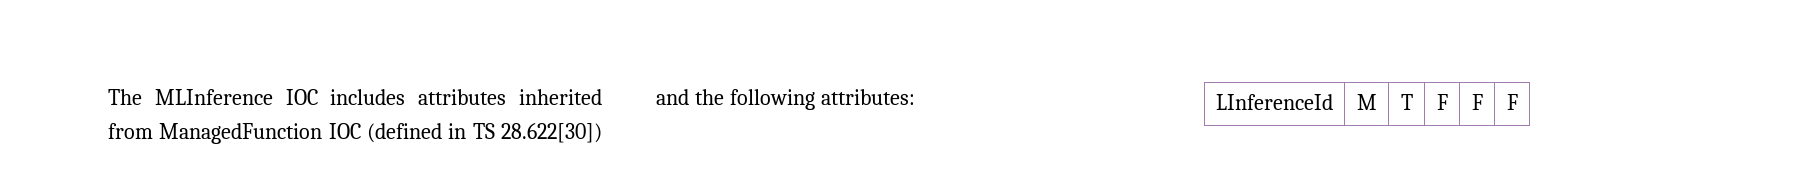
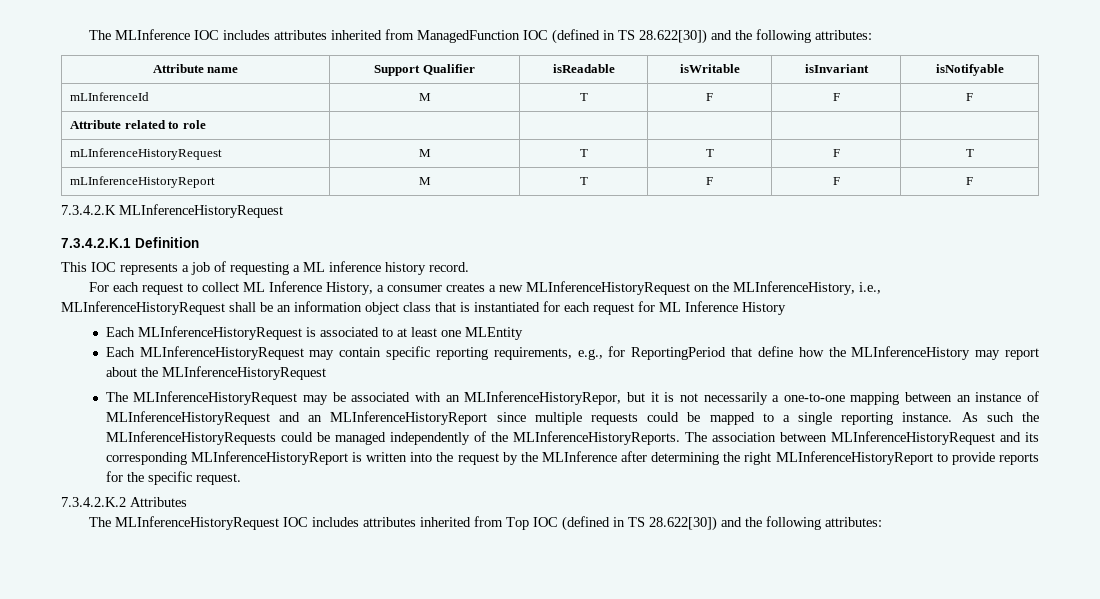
[1216,94,1333,110] [1356,94,1377,110] [1400,94,1413,110] [1436,94,1448,110] [1471,94,1483,110] [1506,94,1518,110] LInferenceId | M | T | F | F | F -> [152,64,239,73] [374,64,475,76] [552,64,615,73] [679,64,740,73] [804,64,869,73] [935,64,1004,76] [70,92,150,101] [418,93,431,101] [579,93,588,101] [706,93,713,101] [832,93,840,101] [966,93,973,101] [70,120,206,129] [70,148,223,160] [418,149,431,157] [579,149,588,157] [705,149,714,157] [832,149,840,157] [965,149,974,157] [70,176,216,188] [418,177,431,185] [579,177,588,185] [706,177,713,185] [832,177,840,185] [966,177,973,185] [61,204,283,218] [61,237,199,248] [61,261,469,275] [88,281,881,295] [61,301,786,315] [105,326,523,340] [105,346,1039,360] [105,366,326,380] [105,391,1039,405] [105,411,1039,425] [105,431,1040,445] [105,451,1040,465] [105,471,241,485] [61,497,187,507] [88,516,882,531] Attribute name | Support Qualifier | isReadable | isWritable | isInvariant | isNotifyable // mLInferenceId | M | T | F | F | F // Attribute related to role | | | | | // mLInferenceHistoryRequest | M | T | T | F | T // mLInferenceHistoryReport | M | T | F | F | F // 7.3.4.2.K MLInferenceHistoryRequest // 7.3.4.2.K.1 Definition // This IOC represents a job of requesting a ML inference history record. // For each request to collect ML Inference History, a consumer creates a new MLInferenceHistoryRequest on the MLInferenceHistory, i.e., MLInferenceHistoryRequest shall be an information object class that is instantiated for each request for ML Inference History // Each MLInferenceHistoryRequest is associated to at least one MLEntity // Each MLInferenceHistoryRequest may contain specific reporting requirements, e.g., for ReportingPeriod that define how the MLInferenceHistory may report about the MLInferenceHistoryRequest // The MLInferenceHistoryRequest may be associated with an MLInferenceHistoryRepor, but it is not necessarily a one-to-one mapping between an instance of MLInferenceHistoryRequest and an MLInferenceHistoryReport since multiple requests could be mapped to a single reporting instance. As such the MLInferenceHistoryRequests could be managed independently of the MLInferenceHistoryReports. The association between MLInferenceHistoryRequest and its corresponding MLInferenceHistoryReport is written into the request by the MLInference after determining the right MLInferenceHistoryReport to provide reports for the specific request. // 7.3.4.2.K.2 Attributes // The MLInferenceHistoryRequest IOC includes attributes inherited from Top IOC (defined in TS 28.622[30]) and the following attributes:

